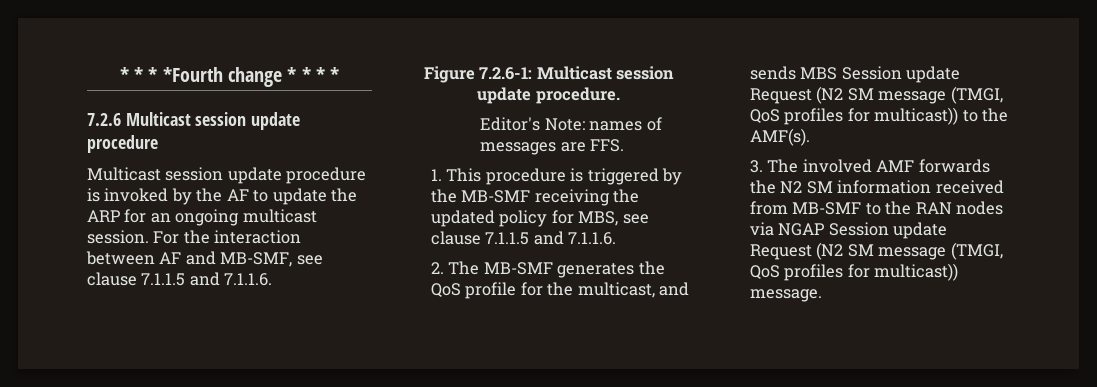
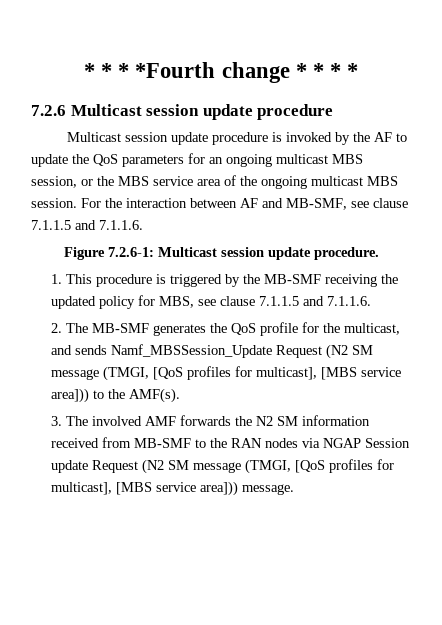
[87,210,120,222] ARP -> [93,154,184,167] QoS parameters
(317, 216) none -> [332,154,363,164] [31,175,398,189] MBS session, or the MBS service area of the ongoing multicast MBS
[480,117,662,131] [480,139,625,155] // Editor's Note: names of messages are FFS. -> (379, 253) none
[800,66,961,83] [749,86,1003,104] [749,107,959,125] MBS Session update Request (N2 SM message (TMGI, QoS profiles for multicast)) -> [111,344,374,359] [51,366,402,381] [51,388,90,403] Namf_MBSSession_Update Request (N2 SM message (TMGI, [QoS profiles for multicast], [MBS service area]))
[749,263,959,281] QoS profiles for multicast)) -> [295,459,395,473] [51,481,239,496] [QoS profiles for multicast], [MBS service area]))

